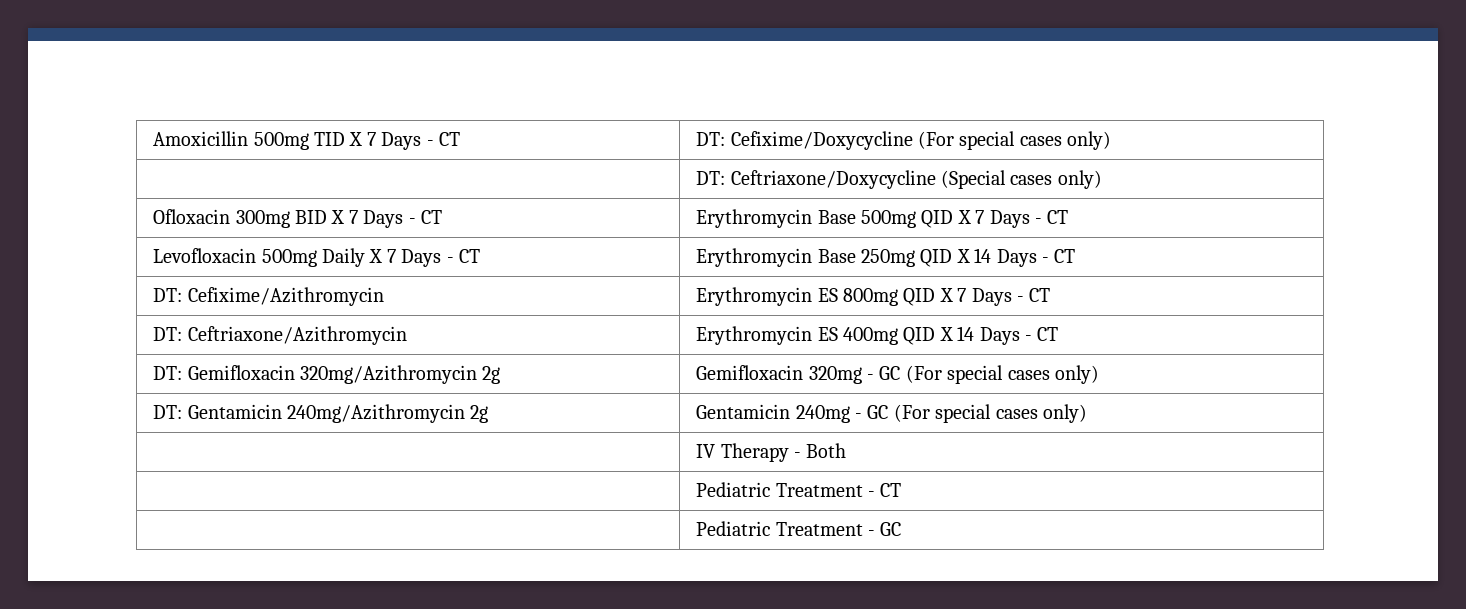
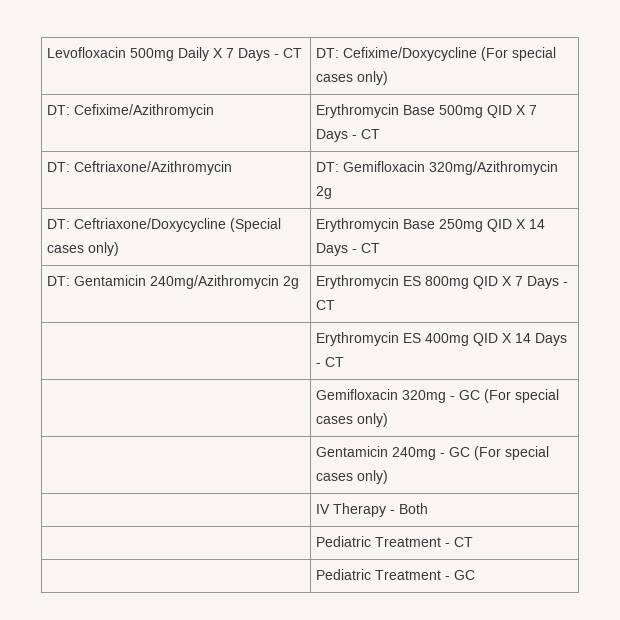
[153,131,345,150] Amoxicillin 500mg TID -> [47,47,210,61] Levofloxacin 500mg Daily
[696,170,1102,189] [153,209,442,228] | DT: Ceftriaxone/Doxycycline (Special cases only) // Ofloxacin 300mg BID X 7 Days - CT -> [47,104,215,118] DT: Cefixime/Azithromycin
[153,248,480,267] Levofloxacin 500mg Daily X 7 Days - CT -> [47,161,233,175] [316,161,559,175] [316,186,333,199] [47,218,282,232] [47,242,120,256] DT: Ceftriaxone/Azithromycin | DT: Gemifloxacin 320mg/Azithromycin 2g // DT: Ceftriaxone/Doxycycline (Special cases only)
[187,287,384,306] Cefixime/Azithromycin -> [74,275,300,289] Gentamicin 240mg/Azithromycin 2g
[153,326,407,345] DT: Ceftriaxone/Azithromycin -> (336, 305) none
[153,365,501,384] DT: Gemifloxacin 320mg/Azithromycin 2g -> (345, 362) none
[153,404,489,423] DT: Gentamicin 240mg/Azithromycin 2g -> (389, 420) none

